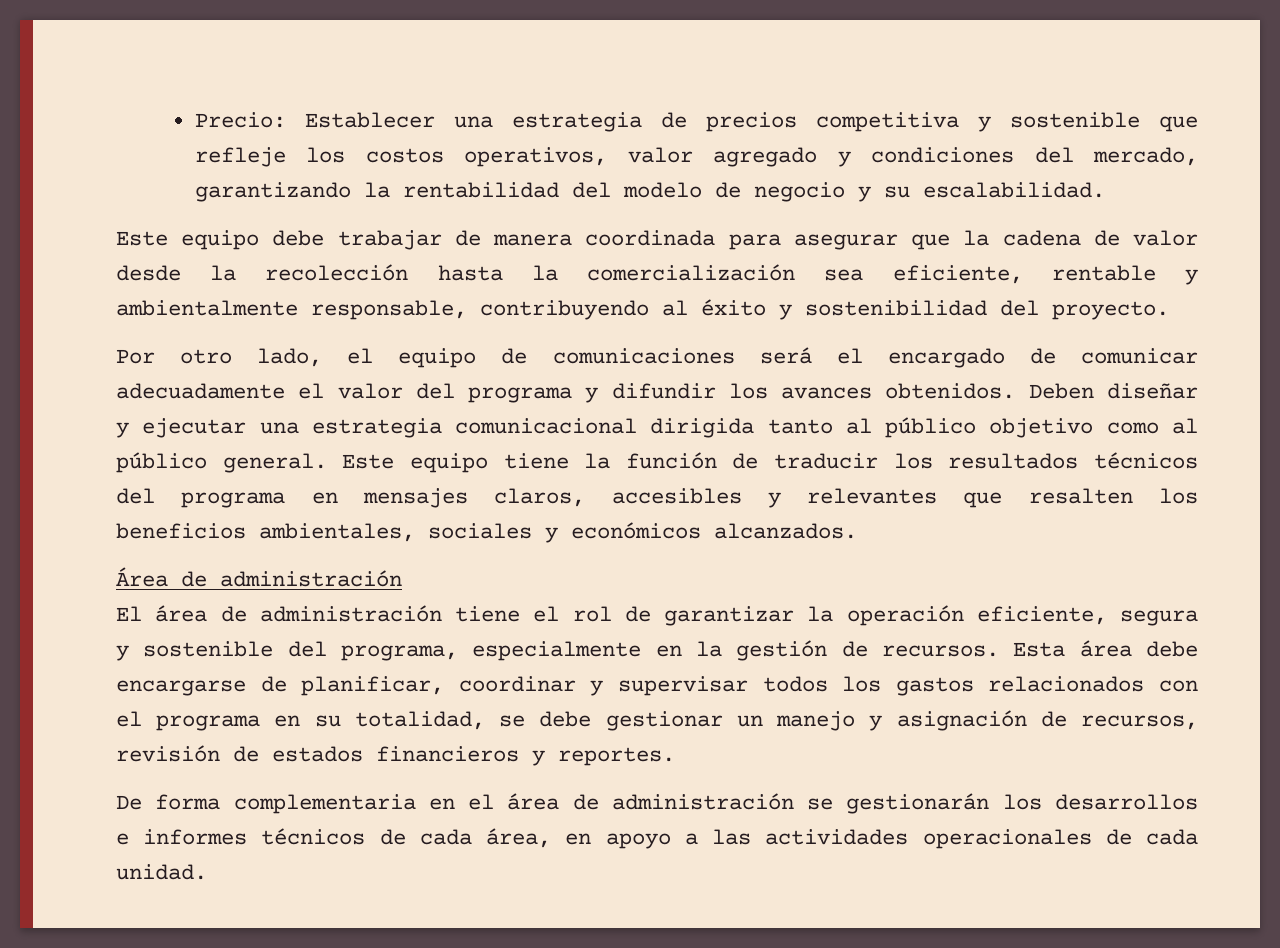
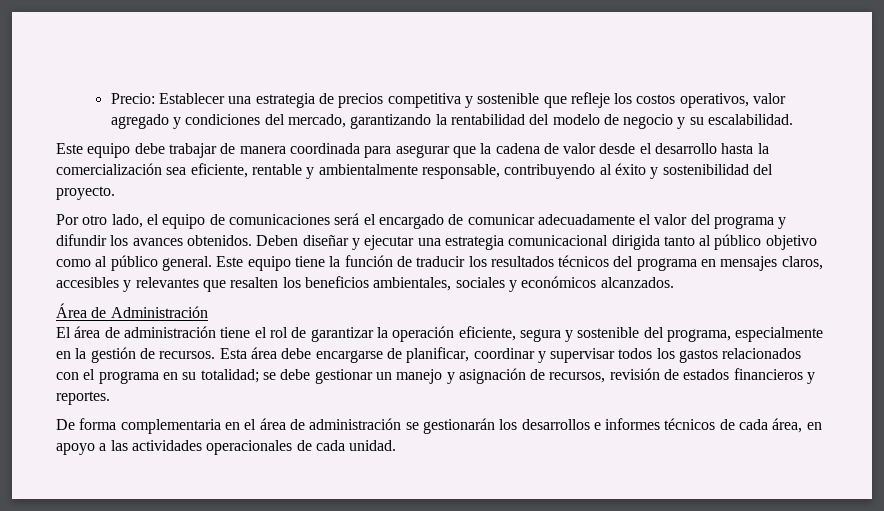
[210,264,409,281] la recolección -> [639,143,718,154] el desarrollo
[220,570,402,587] administración -> [110,306,208,318] Administración
[354,711,485,730] totalidad, -> [200,369,259,383] totalidad;

